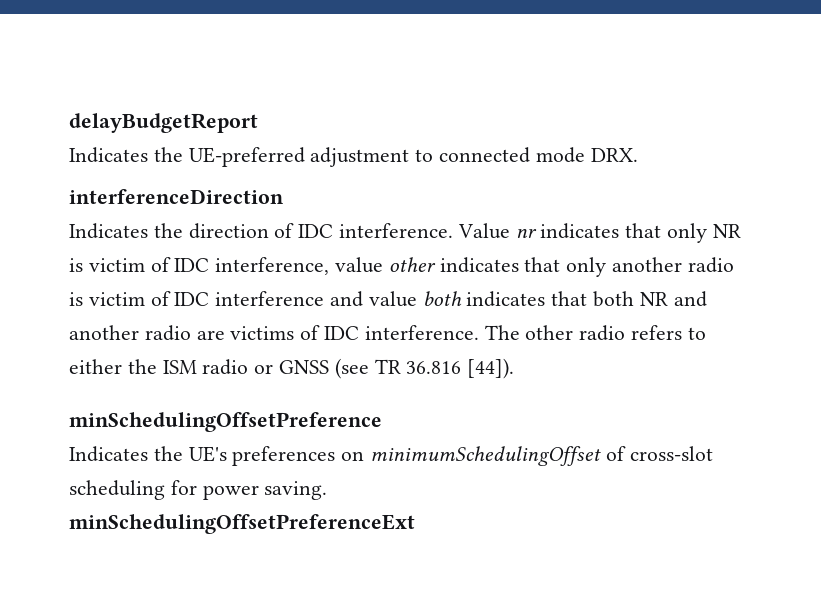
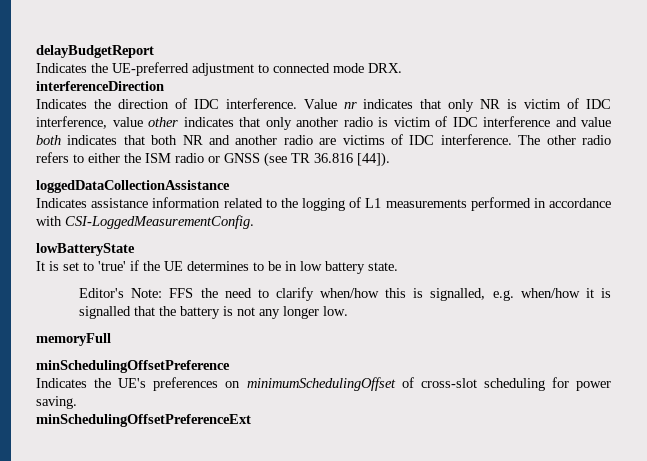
(515, 368) none -> [36,180,230,193] [36,197,611,211] [36,215,254,229] [36,243,135,256] [36,260,398,274] [79,287,611,301] [79,306,349,319] [36,333,111,346] // loggedDataCollectionAssistance // Indicates assistance information related to the logging of L1 measurements performed in accordance with CSI-LoggedMeasurementConfig. // lowBatteryState // It is set to 'true' if the UE determines to be in low battery state. // Editor's Note: FFS the need to clarify when/how this is signalled, e.g. when/how it is signalled that the battery is not any longer low. // memoryFull

